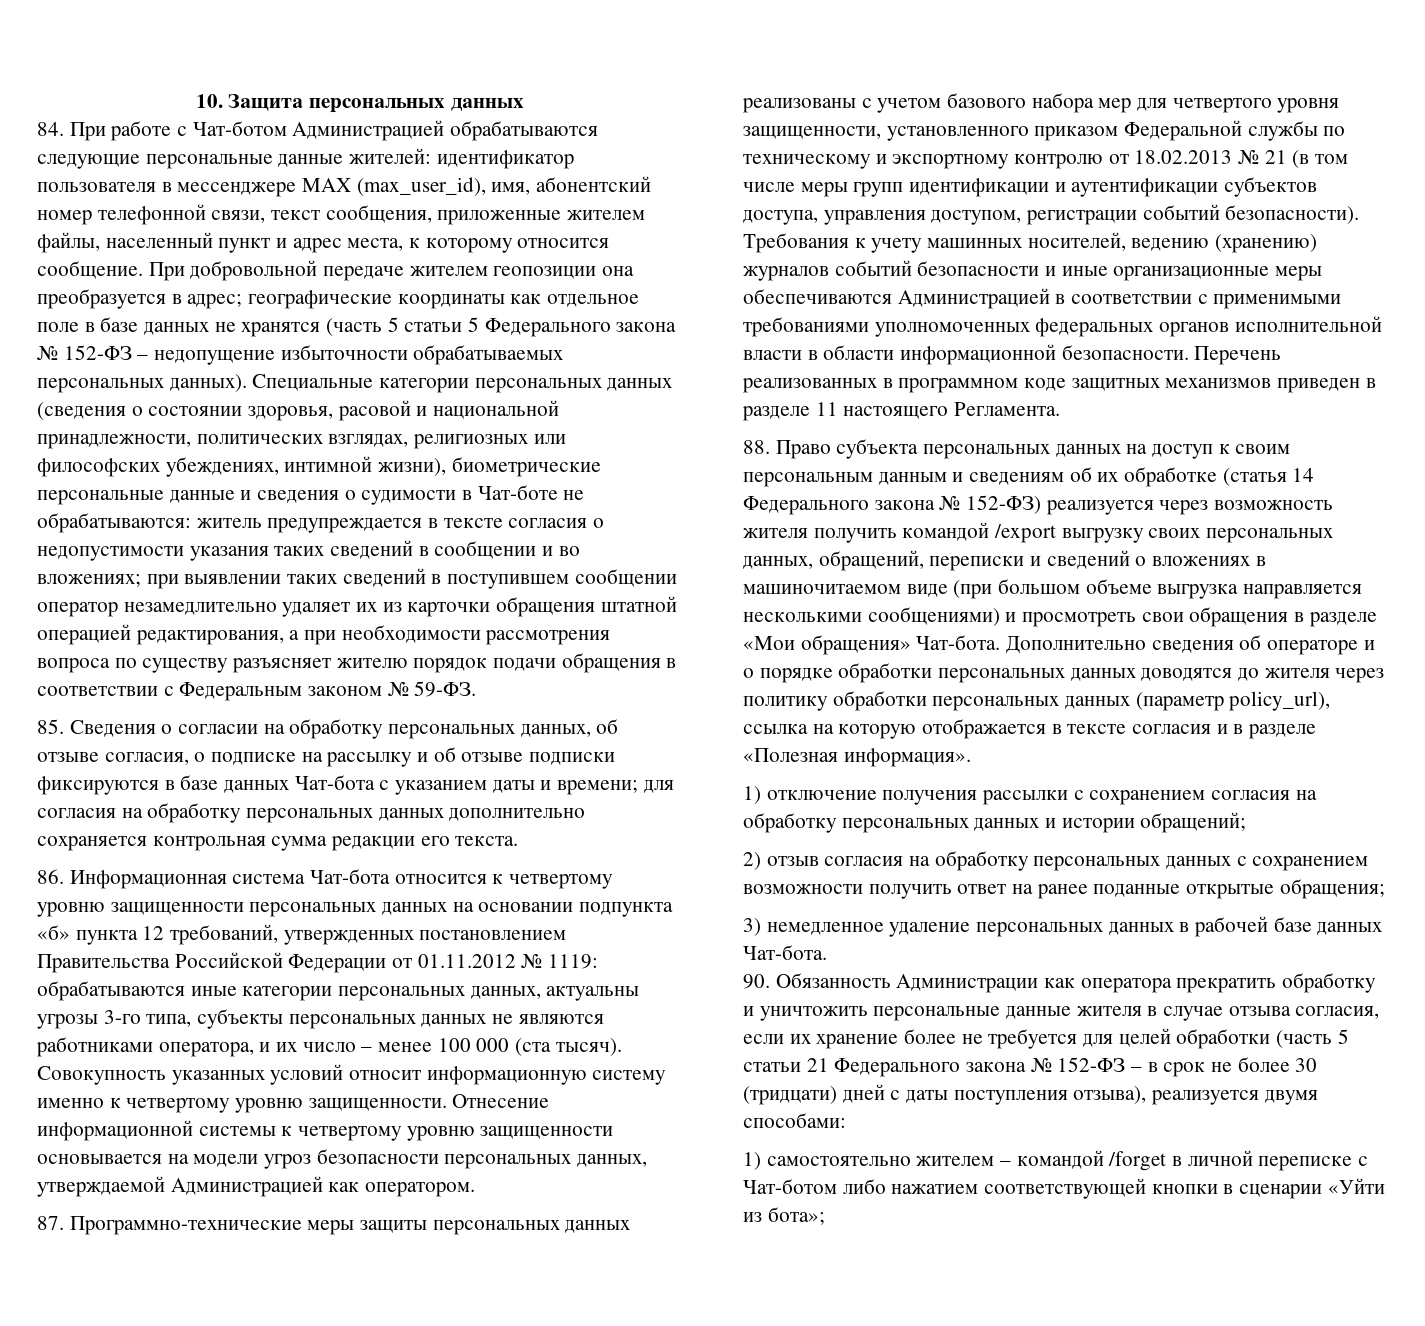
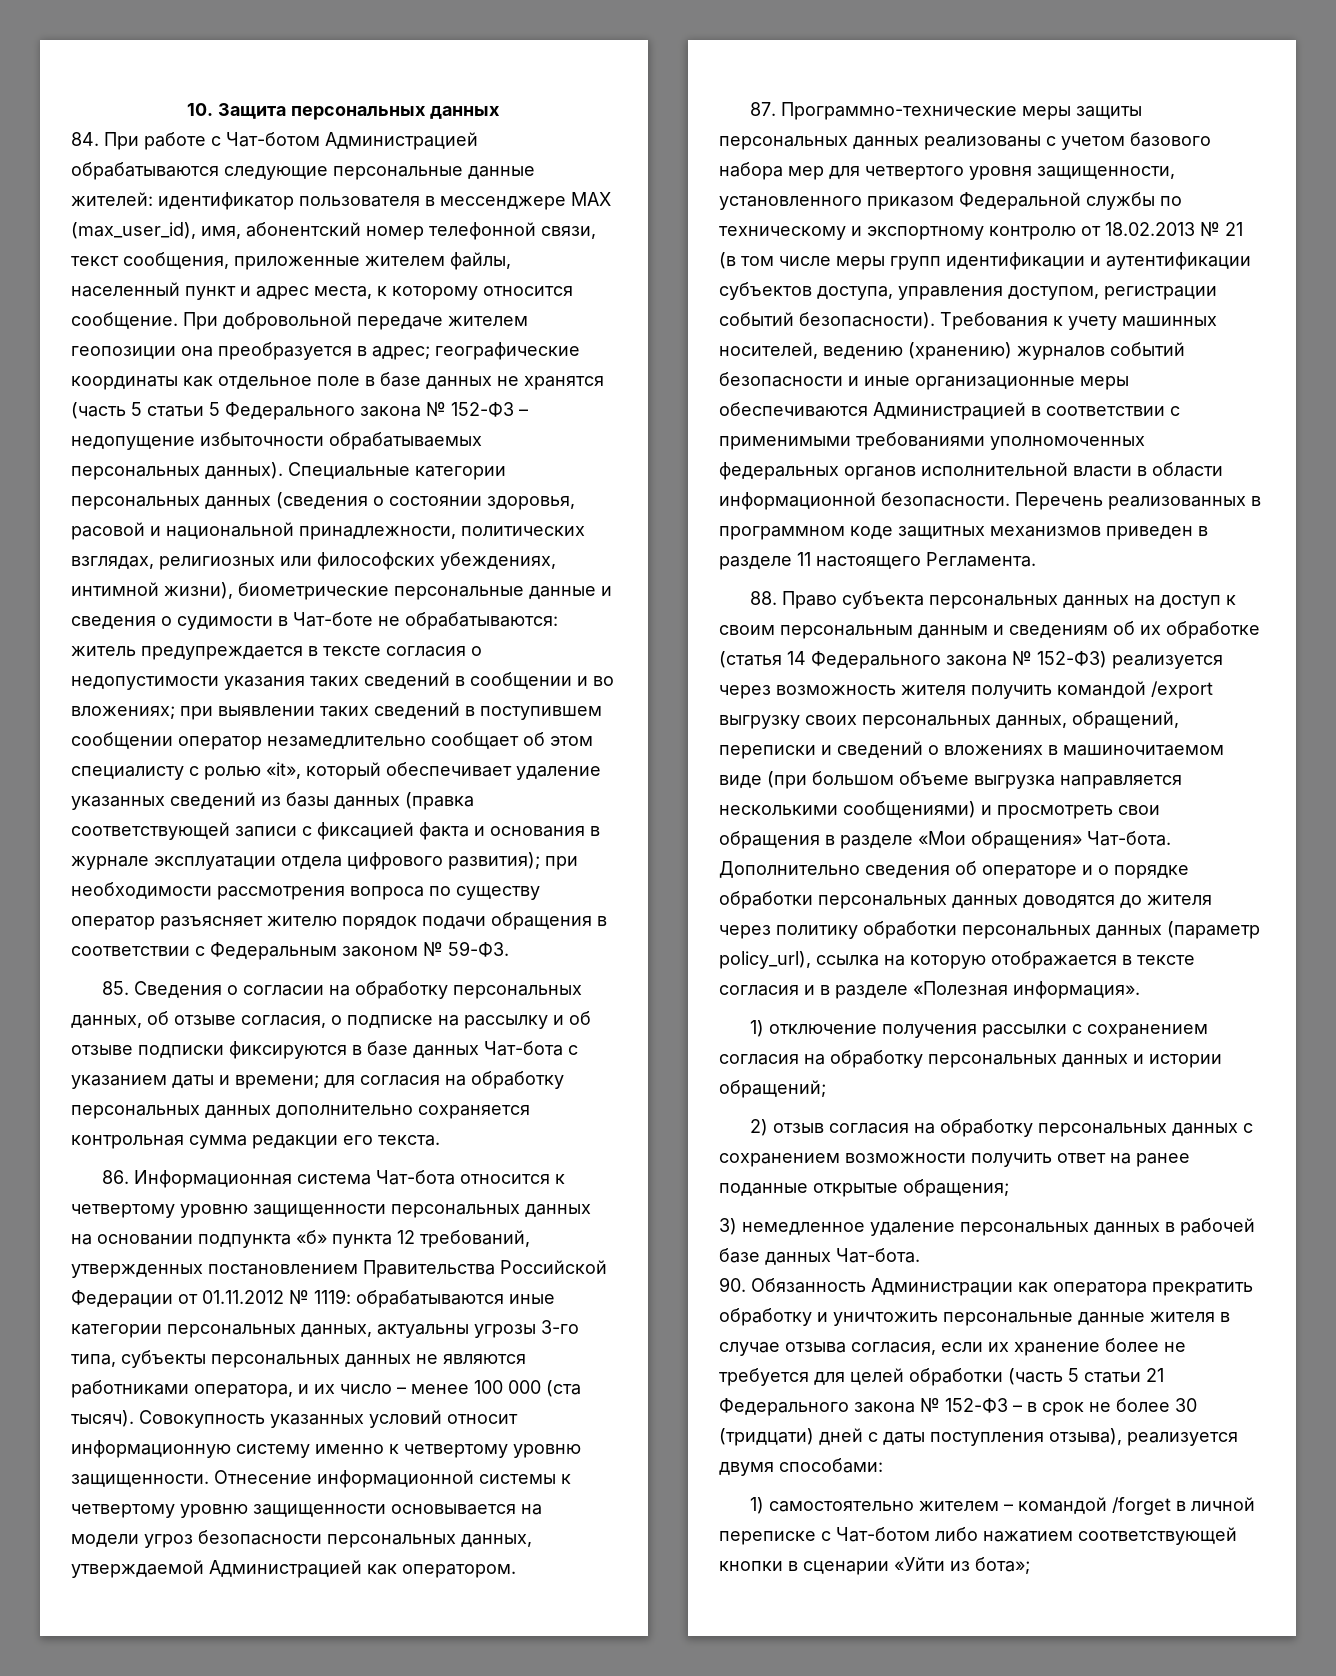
[282,596,677,617] [37,624,300,645] удаляет их из карточки обращения штатной операцией редактирования, а -> [431,732,593,749] [71,762,601,780] [71,792,474,810] [71,822,600,840] [71,852,540,870] сообщает об этом специалисту с ролью «it», который обеспечивает удаление указанных сведений из базы данных (правка соответствующей записи с фиксацией факта и основания в журнале эксплуатации отдела цифрового развития);
(229, 665) none -> [71,916,155,930] оператор

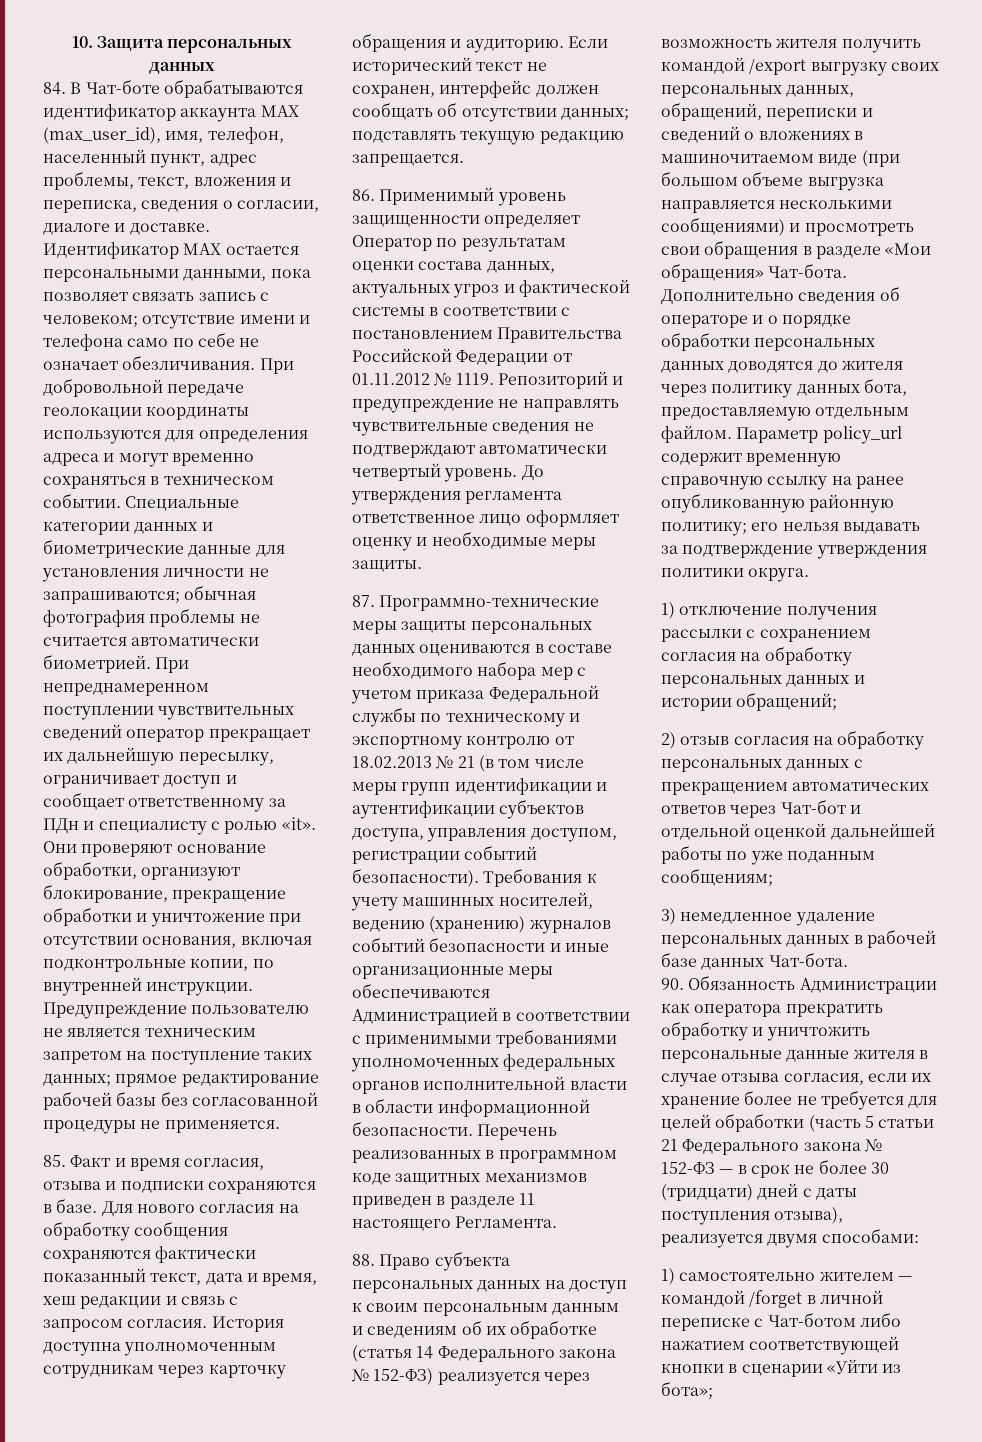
[104,132,478,150] [71,162,535,180] [71,192,611,210] [71,222,596,240] [71,252,511,270] [71,282,573,300] [71,312,528,330] [71,342,580,360] [71,372,604,390] [71,402,528,420] [71,432,482,450] [71,462,506,480] [71,492,575,510] [71,522,585,540] [71,552,556,570] [71,582,612,600] [71,612,558,630] [71,646,482,660] [71,672,614,690] [71,702,602,720] [71,732,593,750] [71,762,601,780] [71,792,474,810] [71,822,600,840] [71,852,578,870] [71,882,540,900] [71,912,607,930] [71,941,509,960] [101,981,582,999] [71,1011,591,1029] [71,1041,578,1059] [71,1071,564,1089] [71,1105,530,1119] [71,1135,440,1149] [101,1170,565,1188] [71,1204,591,1218] [71,1230,530,1248] [71,1264,203,1278] При работе с Чат-ботом Администрацией обрабатываются следующие персональные данные жителей: идентификатор пользователя в мессенджере MAX (max_user_id), имя, абонентский номер телефонной связи, текст сообщения, приложенные жителем файлы, населенный пункт и адрес места, к которому относится сообщение. При добровольной передаче жителем геопозиции она преобразуется в адрес; географические координаты как отдельное поле в базе данных не хранятся (часть 5 статьи 5 Федерального закона № 152-ФЗ – недопущение избыточности обрабатываемых персональных данных). Специальные категории персональных данных (сведения о состоянии здоровья, расовой и национальной принадлежности, политических взглядах, религиозных или философских убеждениях, интимной жизни), биометрические персональные данные и сведения о судимости в Чат-боте не обрабатываются: житель предупреждается в тексте согласия о недопустимости указания таких сведений в сообщении и во вложениях; при выявлении таких сведений в поступившем сообщении оператор незамедлительно сообщает об этом специалисту с ролью «it», который обеспечивает удаление указанных сведений из базы данных (правка соответствующей записи с фиксацией факта и основания в журнале эксплуатации отдела цифрового развития); при необходимости рассмотрения вопроса по существу оператор разъясняет жителю порядок подачи обращения в соответствии с Федеральным законом № 59-ФЗ. // 85. Сведения о согласии на обработку персональных данных, об отзыве согласия, о подписке на рассылку и об отзыве подписки фиксируются в базе данных Чат-бота с указанием даты и времени; для согласия на обработку персональных данных дополнительно сохраняется контрольная сумма редакции его текста. // 86. Информационная система Чат-бота относится к четвертому уровню защищенности персональных данных на основании подпункта «б» пункта 12 требований, утвержденных -> [70,79,303,98] [43,104,299,122] [43,127,284,144] [43,149,257,168] [43,171,291,190] [43,199,319,213] [43,222,210,235] [43,242,299,259] [43,268,311,282] [43,292,269,301] [43,314,310,329] [43,332,260,351] [43,355,294,374] [43,378,245,397] [43,406,250,420] [43,430,308,444] [43,453,254,467] [43,475,274,489] [43,493,240,511] [43,521,213,535] [43,539,285,558] [42,568,269,582] [43,585,257,604] [43,608,260,627] [43,636,260,646] [43,654,190,673] [43,683,209,696] [43,706,295,720] [43,724,310,742] [43,747,274,766] [43,775,237,789] [43,792,286,812] [43,817,316,835] [43,841,266,857] [43,861,241,881] [43,884,287,903] [43,907,301,927] [43,935,312,950] [43,958,274,972] [43,977,254,996] [43,1002,310,1019] [43,1027,256,1037] [43,1050,312,1065] [43,1073,319,1087] [43,1091,318,1110] [43,1120,280,1134] [43,1155,265,1171] [43,1180,316,1194] [43,1198,299,1217] [43,1221,229,1241] [43,1246,257,1263] [43,1268,318,1286] [43,1295,239,1309] [43,1316,284,1332] [43,1342,277,1356] [43,1364,286,1379] [352,33,608,53] [352,57,547,75] [352,80,599,98] [352,102,629,122] [352,130,624,145] [352,154,464,167] [352,187,566,206] [352,215,581,228] [352,235,566,252] [352,260,555,273] [352,279,630,298] [352,307,570,316] В Чат-боте обрабатываются идентификатор аккаунта MAX (max_user_id), имя, телефон, населенный пункт, адрес проблемы, текст, вложения и переписка, сведения о согласии, диалоге и доставке. Идентификатор MAX остается персональными данными, пока позволяет связать запись с человеком; отсутствие имени и телефона само по себе не означает обезличивания. При добровольной передаче геолокации координаты используются для определения адреса и могут временно сохраняться в техническом событии. Специальные категории данных и биометрические данные для установления личности не запрашиваются; обычная фотография проблемы не считается автоматически биометрией. При непреднамеренном поступлении чувствительных сведений оператор прекращает их дальнейшую пересылку, ограничивает доступ и сообщает ответственному за ПДн и специалисту с ролью «it». Они проверяют основание обработки, организуют блокирование, прекращение обработки и уничтожение при отсутствии основания, включая подконтрольные копии, по внутренней инструкции. Предупреждение пользователю не является техническим запретом на поступление таких данных; прямое редактирование рабочей базы без согласованной процедуры не применяется. // 85. Факт и время согласия, отзыва и подписки сохраняются в базе. Для нового согласия на обработку сообщения сохраняются фактически показанный текст, дата и время, хеш редакции и связь с запросом согласия. История доступна уполномоченным сотрудникам через карточку обращения и аудиторию. Если исторический текст не сохранен, интерфейс должен сообщать об отсутствии данных; подставлять текущую редакцию запрещается. // 86. Применимый уровень защищенности определяет Оператор по результатам оценки состава данных, актуальных угроз и фактической системы в соответствии с
[314,1289,555,1308] [71,1320,579,1338] [71,1350,526,1368] [71,1380,581,1398] [71,1410,518,1428] [71,1440,581,1458] [71,1470,571,1488] [71,1504,542,1518] [71,1530,532,1548] [71,1560,516,1578] 1119: обрабатываются иные категории персональных данных, актуальны угрозы 3-го типа, субъекты персональных данных не являются работниками оператора, и их число – менее 100 000 (ста тысяч). Совокупность указанных условий относит информационную систему именно к четвертому уровню защищенности. Отнесение информационной системы к четвертому уровню защищенности основывается на модели угроз безопасности персональных данных, утверждаемой Администрацией как оператором. -> [455,371,624,389] [352,398,619,413] [352,422,594,436] [352,444,608,458] [352,463,544,482] [351,490,563,505] [352,510,619,527] [352,531,596,551] [352,560,422,572] 1119. Репозиторий и предупреждение не направлять чувствительные сведения не подтверждают автоматически четвертый уровень. До утверждения регламента ответственное лицо оформляет оценку и необходимые меры защиты.
[924,132,1211,150] [719,162,1175,180] [719,196,954,210] реализованы с учетом базового набора мер для четвертого уровня защищенности, установленного приказом -> [419,644,612,656] [352,661,586,680] [351,689,485,704] оцениваются в составе необходимого набора мер с учетом приказа
[863,921,1260,939] [719,951,1195,969] [719,981,1140,999] обработки персональных данных (параметр policy_url), ссылка на которую отображается в тексте согласия и в разделе «Полезная информация». -> [796,378,907,396] [661,407,910,421] [661,425,902,444] [661,452,842,467] [661,475,904,490] [661,493,895,513] [661,521,920,536] [661,544,927,559] [661,567,810,582] данных бота, предоставляемую отдельным файлом. Параметр policy_url содержит временную справочную ссылку на ранее опубликованную районную политику; его нельзя выдавать за подтверждение утверждения политики округа.
[719,1153,1190,1167] [719,1179,1009,1197] сохранением возможности получить ответ на ранее поданные открытые обращения; -> [661,781,930,795] [661,799,861,818] [661,823,935,840] [661,845,875,865] [661,868,773,886] прекращением автоматических ответов через Чат-бот и отдельной оценкой дальнейшей работы по уже поданным сообщениям;
[1013,1405,1022,1412] – -> [719,1169,734,1174] —
[1003,1504,1013,1511] – -> [897,1276,912,1281] —

